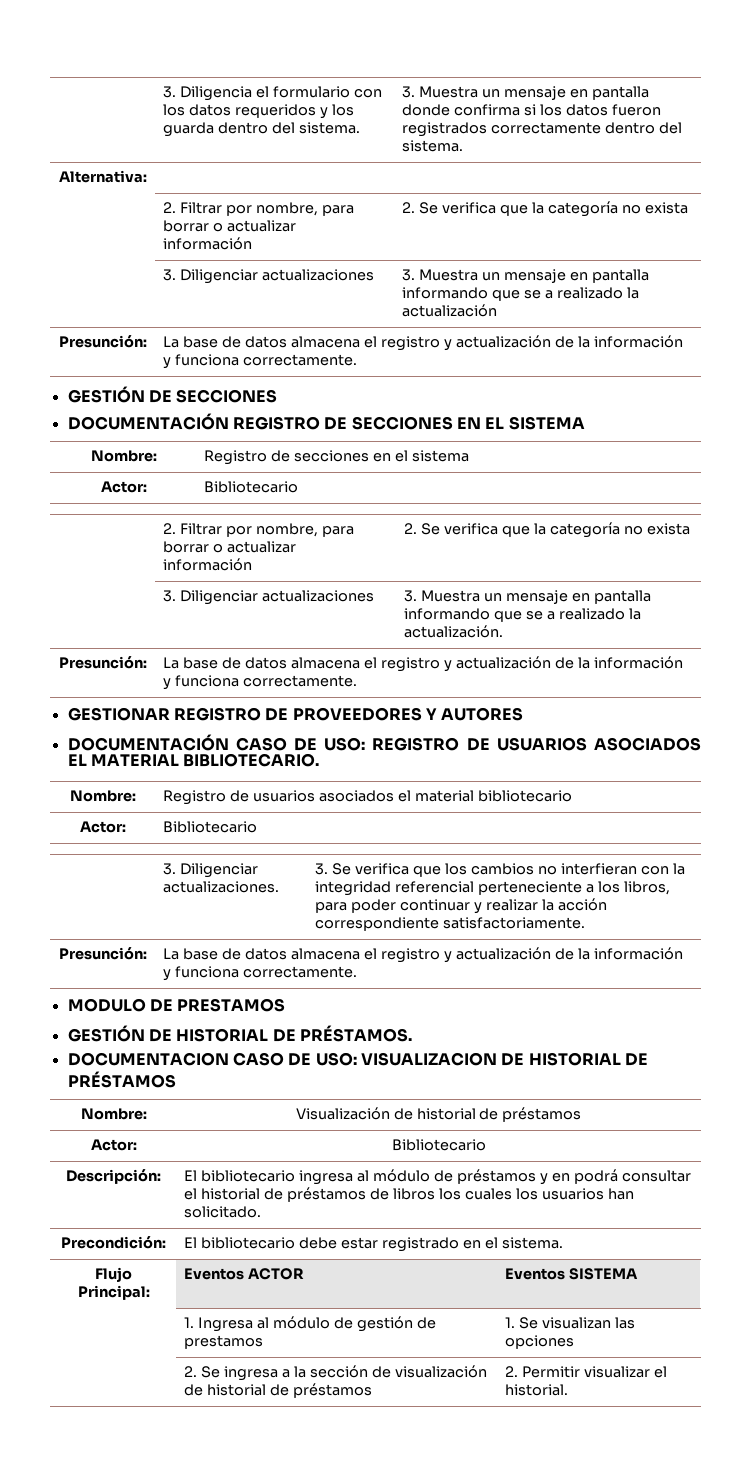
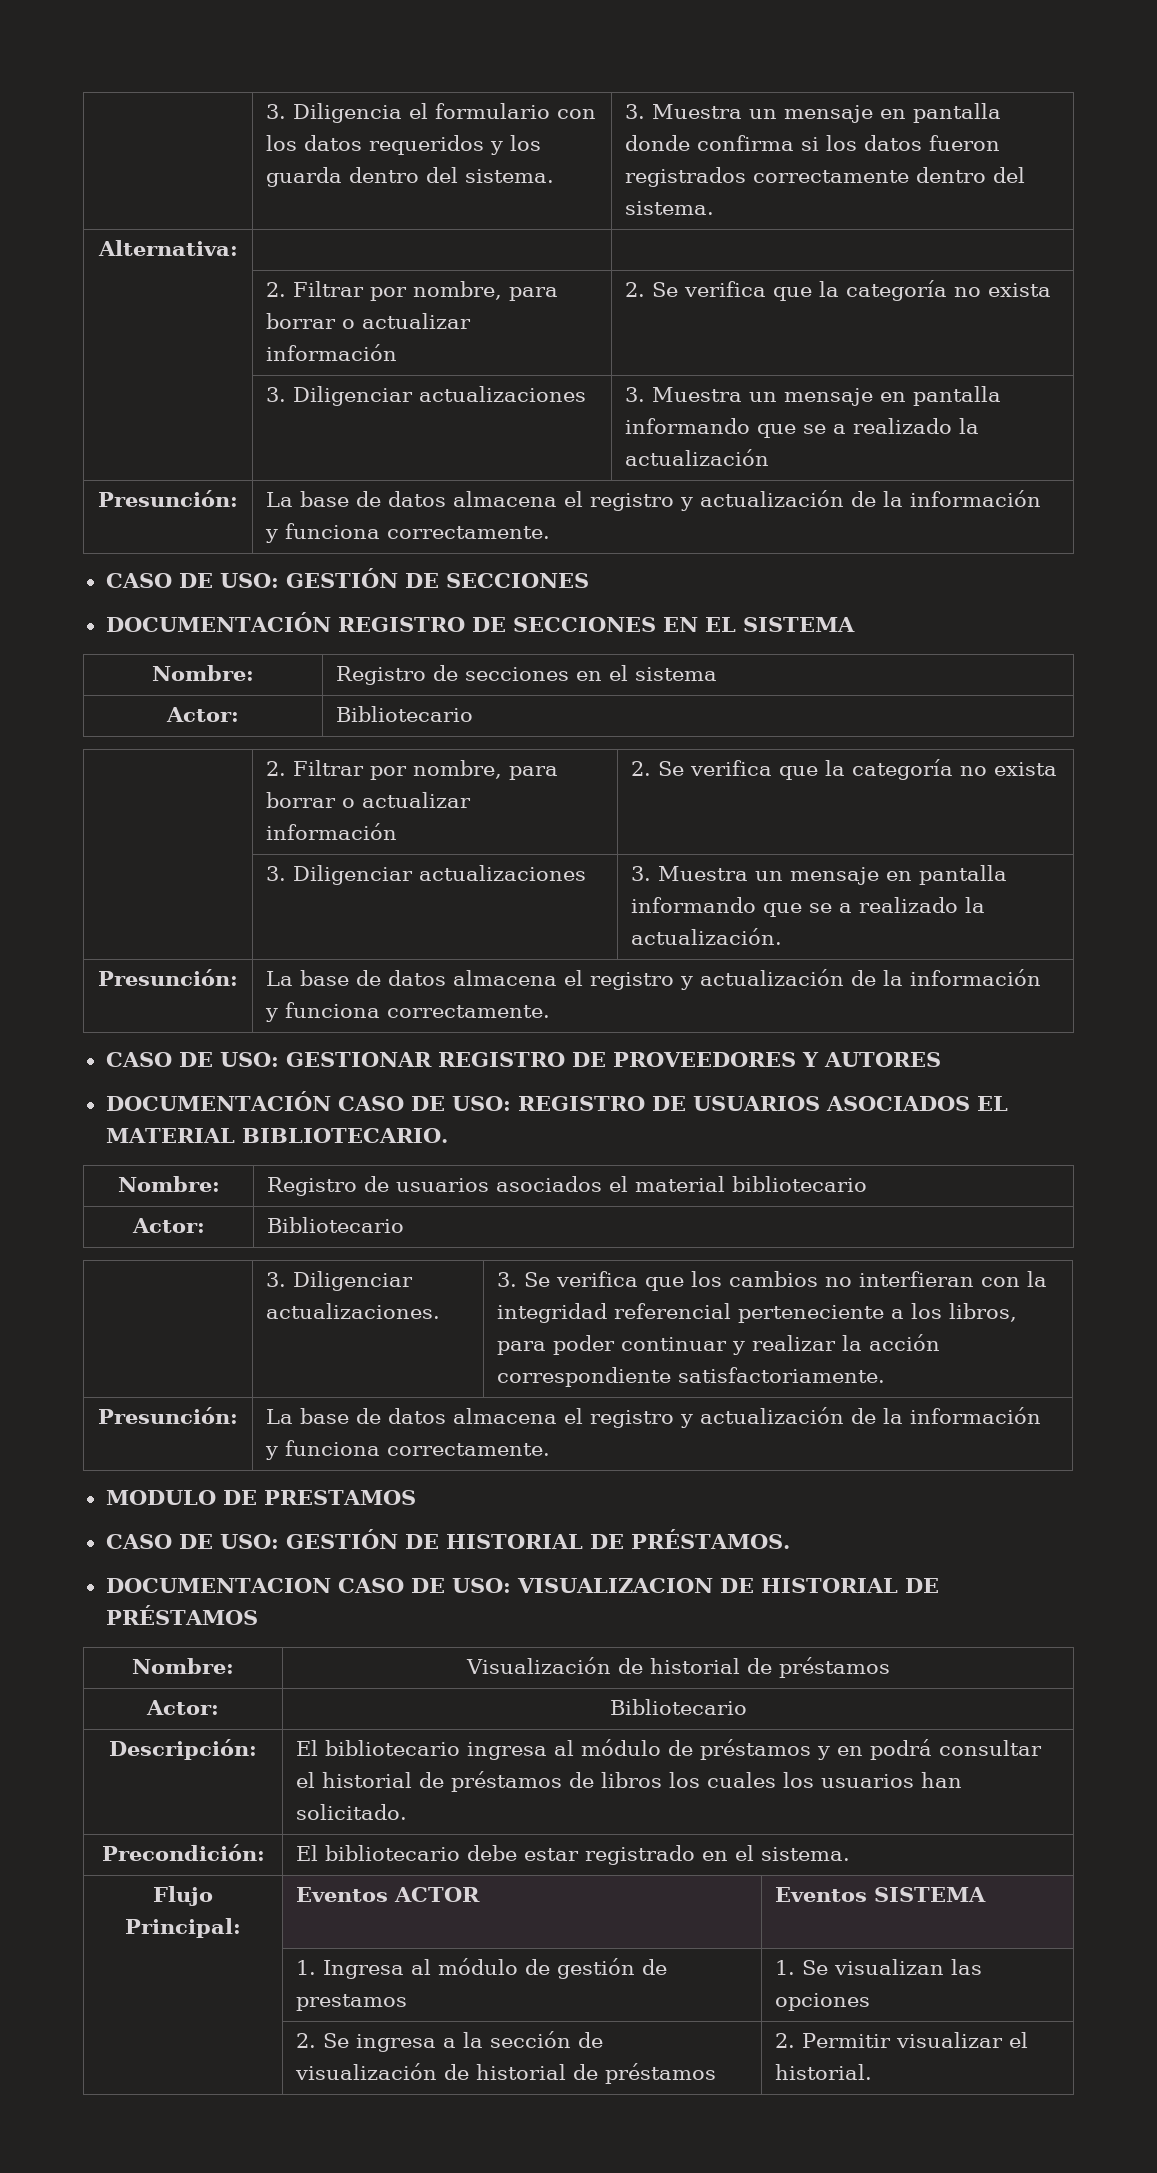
(358, 360) none -> [105,573,279,588] CASO DE USO:
(358, 681) none -> [105,1052,279,1067] CASO DE USO:
(286, 1005) none -> [105,1534,279,1549] CASO DE USO:

